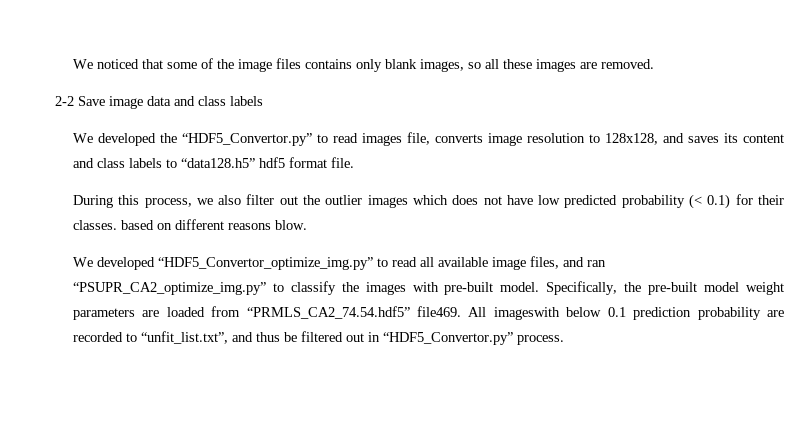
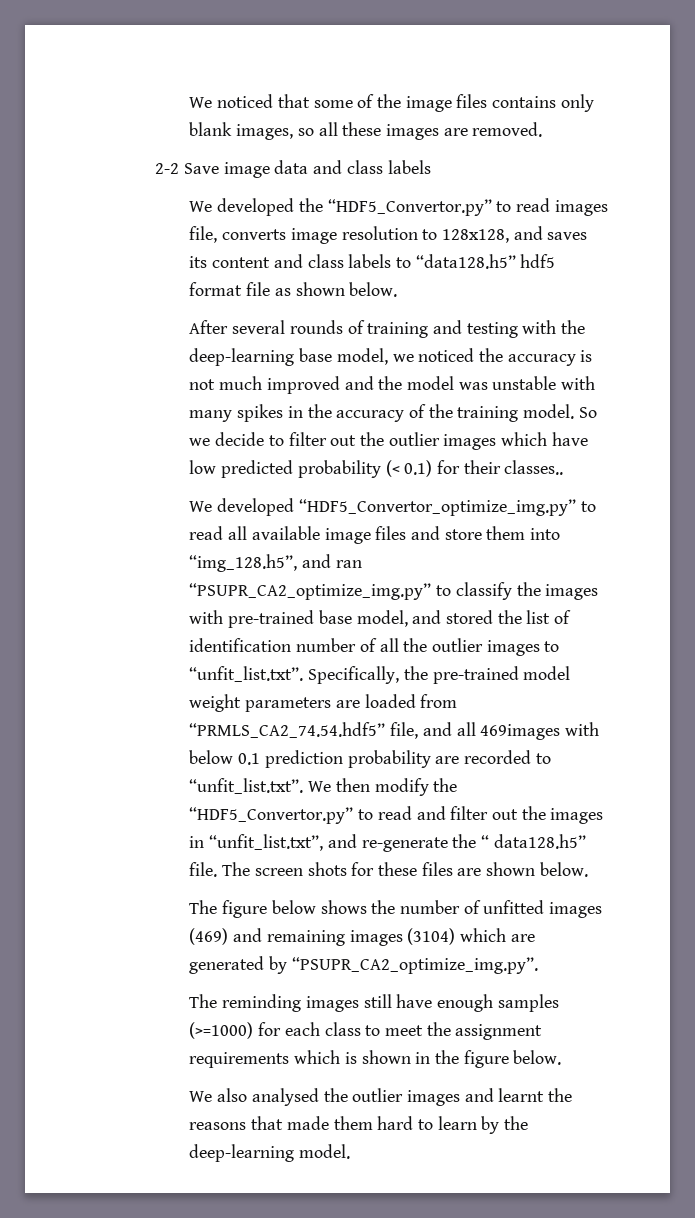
[330,157,354,168] [72,195,242,208] file. // During this process, we also -> [246,282,398,297] [189,320,586,338] [189,348,593,366] [189,376,596,394] [189,404,597,422] [189,432,284,446] file as shown below. // After several rounds of training and testing with the deep-learning base model, we noticed the accuracy is not much improved and the model was unstable with many spikes in the accuracy of the training model. So we decide to
[452,195,502,205] does not -> (548, 439) none
[72,219,307,230] classes. based on different reasons blow. -> [504,460,564,475] classes..
[529,256,559,269] files, -> [375,526,561,540] [189,554,298,572] files and store them into “img_128.h5”,
[444,282,540,295] pre-built model. -> [228,610,572,628] [189,638,560,656] [189,666,304,682] pre-trained base model, and stored the list of identification number of all the outlier images to “unfit_list.txt”.
[648,282,698,295] pre-built -> [432,666,519,684] pre-trained
[417,306,560,320] file469. All imageswith -> [390,722,600,740] file, and all 469images with
[140,331,564,345] “unfit_list.txt”, and thus be filtered out in “HDF5_Convertor.py” process. -> [189,778,458,796] [189,806,604,824] [189,834,586,852] [189,862,588,877] [189,900,603,918] [189,928,535,946] [189,956,538,974] [189,994,559,1012] [189,1022,543,1040] [189,1050,562,1068] [189,1088,573,1106] [189,1116,529,1134] [189,1144,351,1162] “unfit_list.txt”. We then modify the “HDF5_Convertor.py” to read and filter out the images in “unfit_list.txt”, and re-generate the “ data128.h5” file. The screen shots for these files are shown below. // The figure below shows the number of unfitted images (469) and remaining images (3104) which are generated by “PSUPR_CA2_optimize_img.py”. // The reminding images still have enough samples (>=1000) for each class to meet the assignment requirements which is shown in the figure below. // We also analysed the outlier images and learnt the reasons that made them hard to learn by the deep-learning model.

